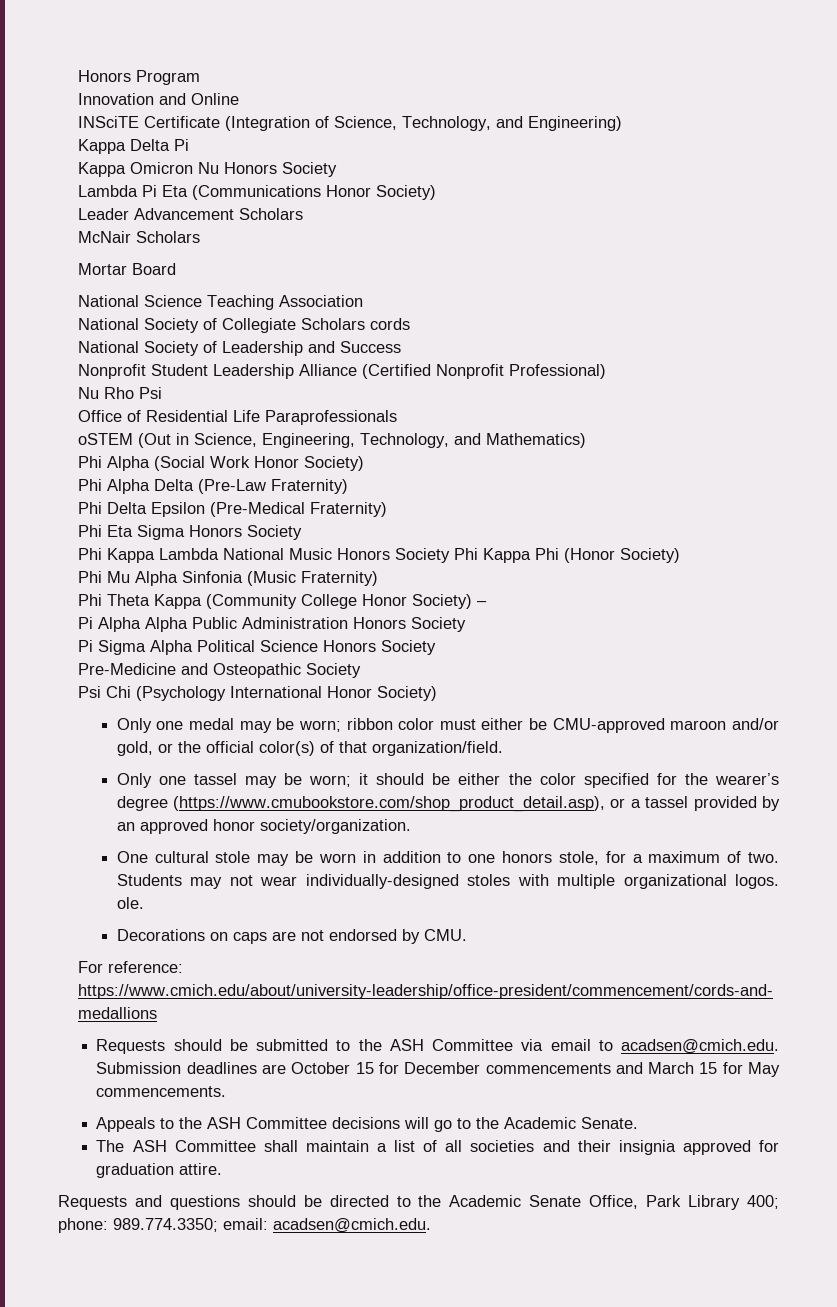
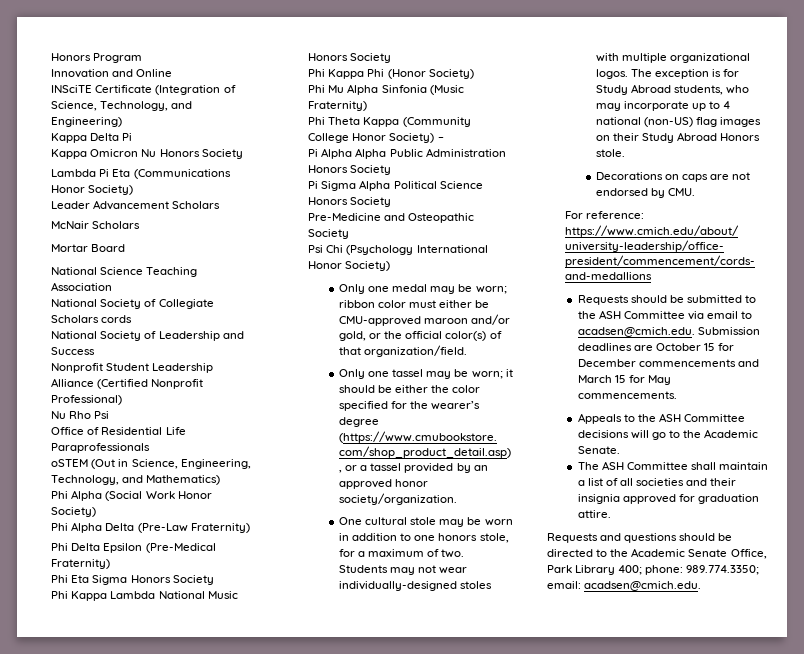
(451, 555) none -> (392, 58) //
[116,897,144,909] ole. -> [631,69,740,79] [596,84,750,95] [596,101,731,111] [596,117,762,127] [596,132,761,143] [596,149,626,157] The exception is for Study Abroad students, who may incorporate up to 4 national (non-US) flag images on their Study Abroad Honors stole.

